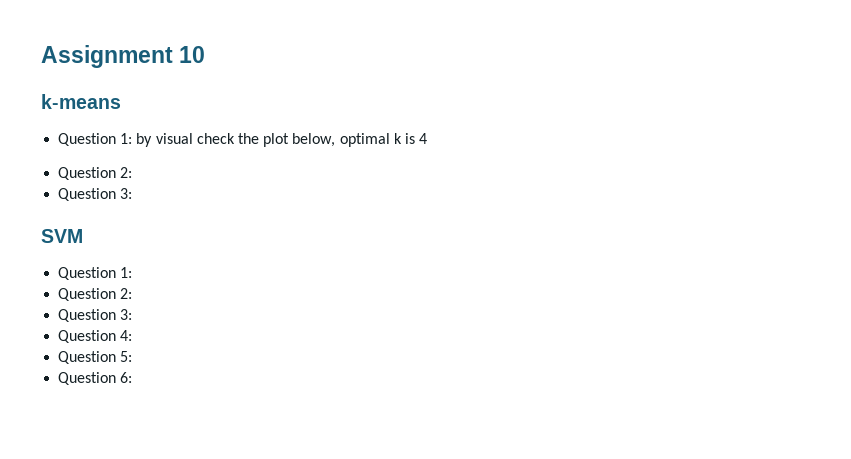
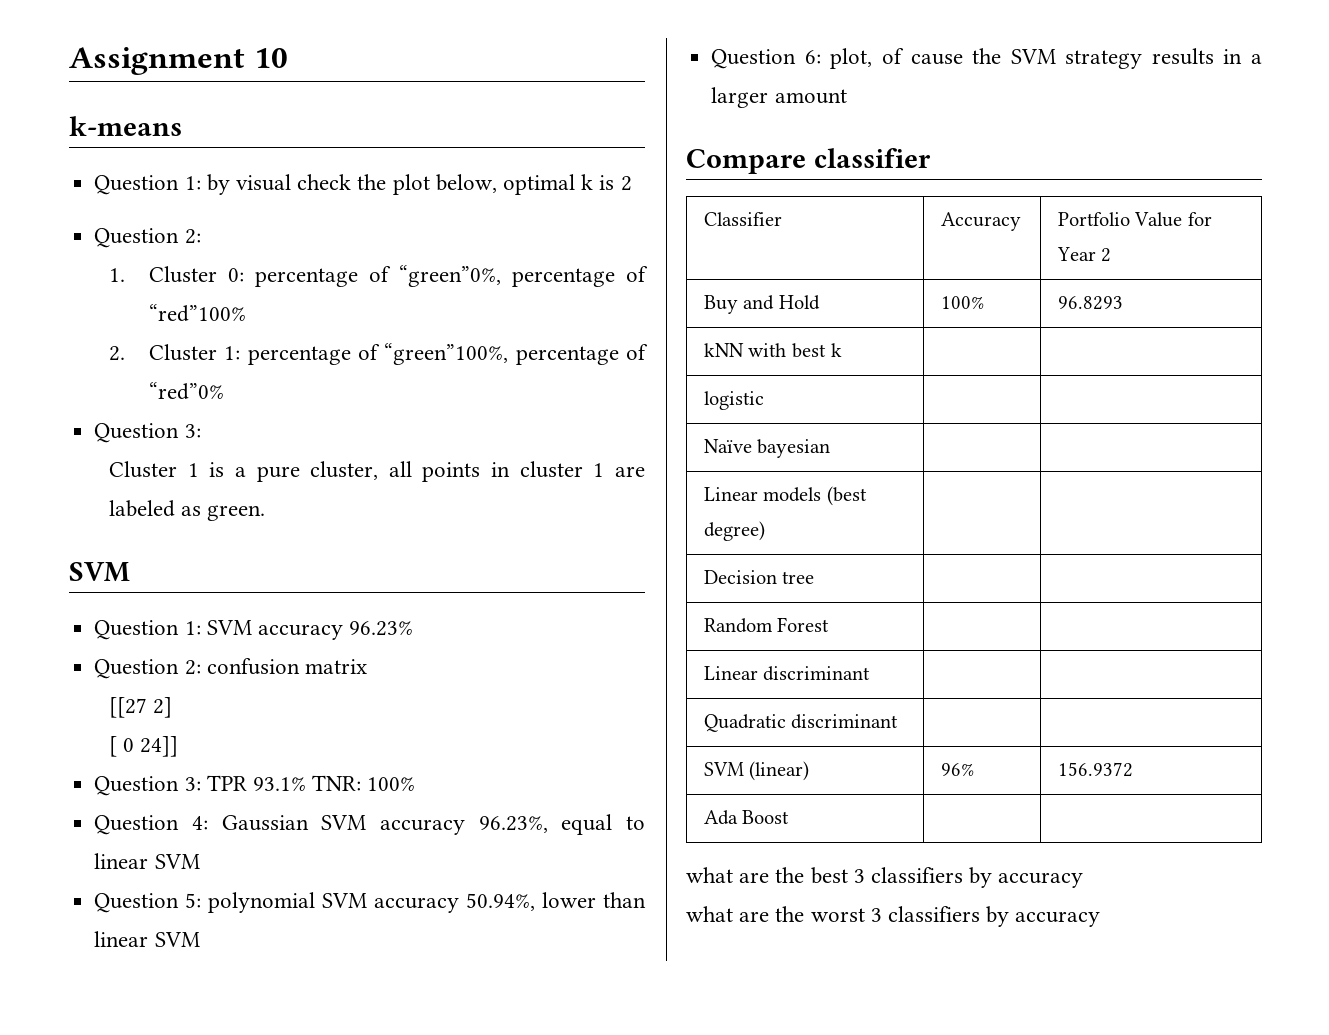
[419,133,428,144] [58,167,133,180] [58,188,133,201] 4 // Question 2: // Question 3: -> [620,176,632,191] [94,228,201,248] [108,265,648,287] [148,304,246,322] [108,343,648,365] [148,382,224,400] [94,423,201,443] [108,461,645,482] [108,500,266,521] 2 // Question 2: // 1. Cluster 0: percentage of “green”0%, percentage of “red”100% // 2. Cluster 1: percentage of “green”100%, percentage of “red”0% // Question 3: // Cluster 1 is a pure cluster, all points in cluster 1 are labeled as green.
[58,288,133,301] [58,309,133,322] [58,330,133,343] [58,351,133,364] [58,372,133,385] // Question 2: // Question 3: // Question 4: // Question 5: // Question 6: -> [206,620,414,640] [94,658,367,679] [108,697,173,718] [108,736,179,757] [94,775,416,796] [94,814,645,835] [94,853,200,869] [94,892,647,913] [94,931,200,947] [711,48,1262,69] [711,87,847,108] [686,148,931,174] [703,212,782,226] [940,212,1021,231] [1057,212,1212,227] [1056,247,1112,262] [703,295,820,314] [940,296,984,309] [1057,296,1123,310] [703,343,842,358] [703,391,764,410] [703,439,831,458] [703,486,867,506] [703,521,765,541] [703,570,815,584] [703,617,830,633] [703,666,871,681] [703,714,899,732] [703,761,810,781] [940,763,974,776] [1057,762,1133,777] [703,810,790,825] [686,867,1084,888] [686,906,1101,927] SVM accuracy 96.23% // Question 2: confusion matrix // [[27 2] // [ 0 24]] // Question 3: TPR 93.1% TNR: 100% // Question 4: Gaussian SVM accuracy 96.23%, equal to linear SVM // Question 5: polynomial SVM accuracy 50.94%, lower than linear SVM // Question 6: plot, of cause the SVM strategy results in a larger amount // Compare classifier // Classifier | Accuracy | Portfolio Value for Year 2 // Buy and Hold | 100% | 96.8293 // kNN with best k | | // logistic | | // Naïve bayesian | | // Linear models (best degree) | | // Decision tree | | // Random Forest | | // Linear discriminant | | // Quadratic discriminant | | // SVM (linear) | 96% | 156.9372 // Ada Boost | | // what are the best 3 classifiers by accuracy // what are the worst 3 classifiers by accuracy

